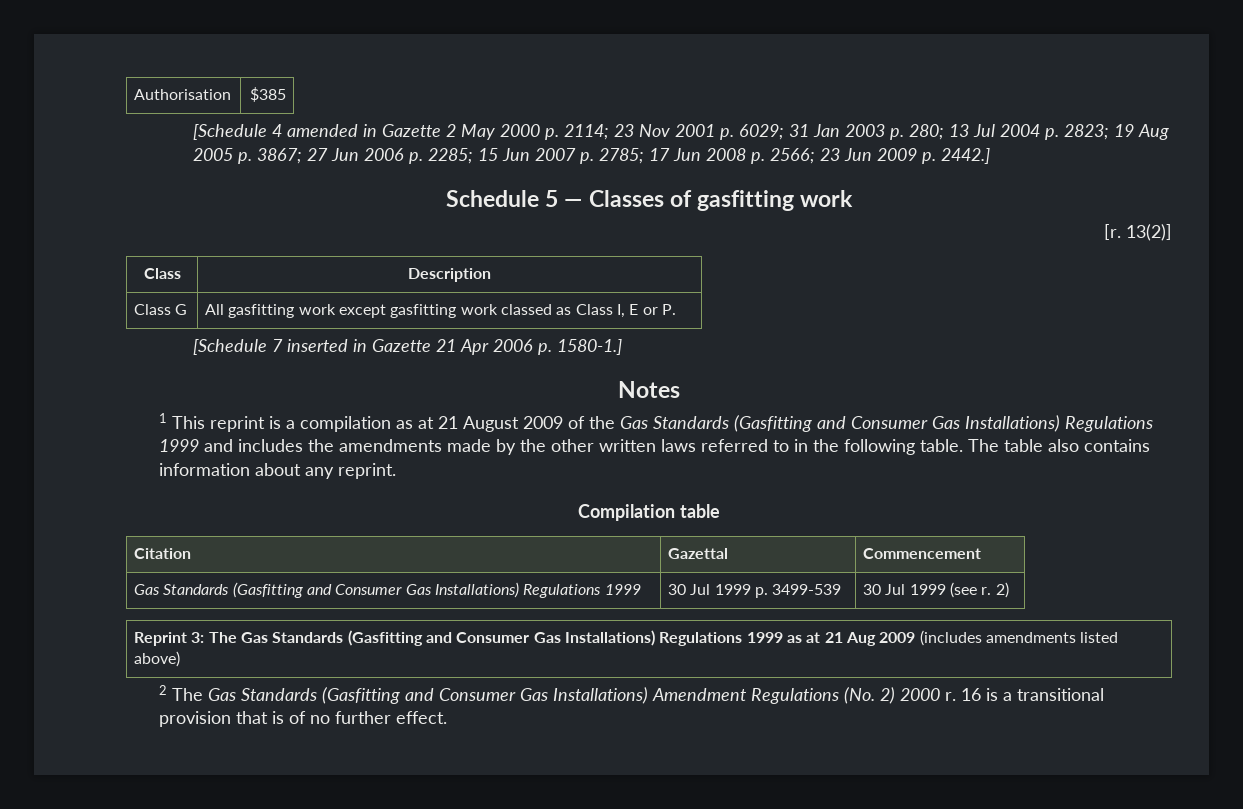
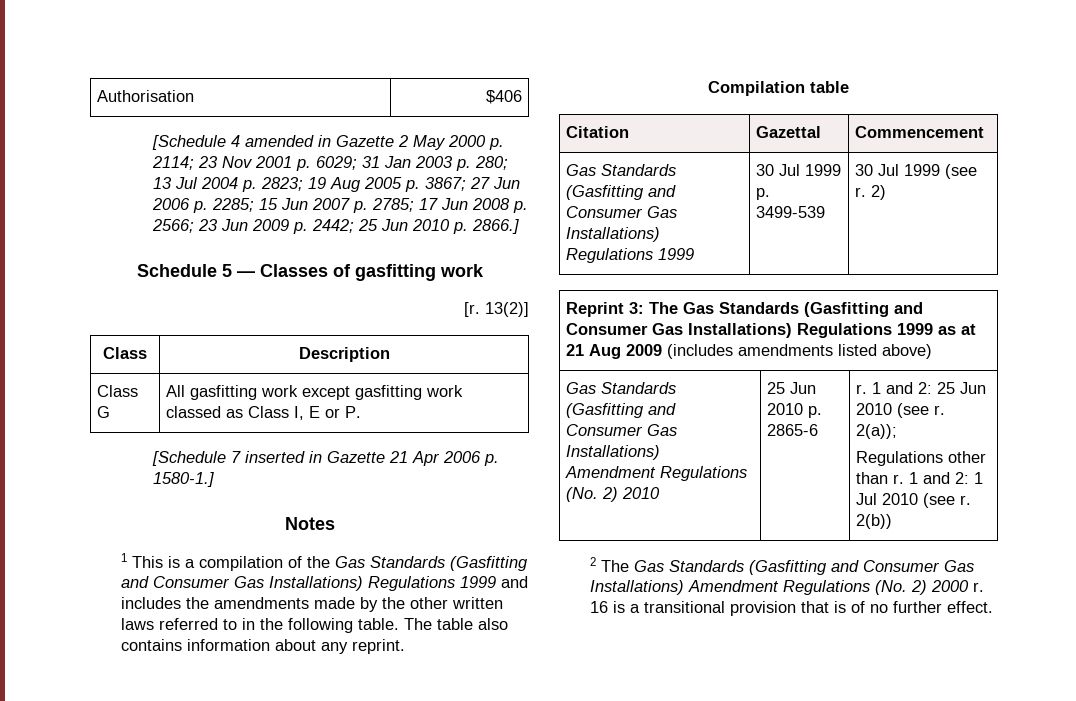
[249,87,286,102] $385 -> [485,90,522,104] $406
[940,148,990,164] 2442.] -> [311,219,519,234] 2442; 25 Jun 2010 p. 2866.]
[210,416,266,432] reprint -> (164, 562) none
[396,416,564,432] as at 21 August 2009 -> (284, 563) none
(181, 659) none -> [566,382,677,394] [566,403,677,418] [566,424,678,436] [566,445,661,460] [565,466,748,481] [566,487,661,502] [767,382,817,394] [767,403,823,418] [767,424,819,436] [856,382,987,394] [856,403,946,418] [856,424,898,439] [856,451,987,466] [856,472,984,484] [856,493,972,508] [856,514,893,529] // Gas Standards (Gasfitting and Consumer Gas Installations) Amendment Regulations (No. 2) 2010 | 25 Jun 2010 p. 2865-6 | r. 1 and 2: 25 Jun 2010 (see r. 2(a)); // Regulations other than r. 1 and 2: 1 Jul 2010 (see r. 2(b))

